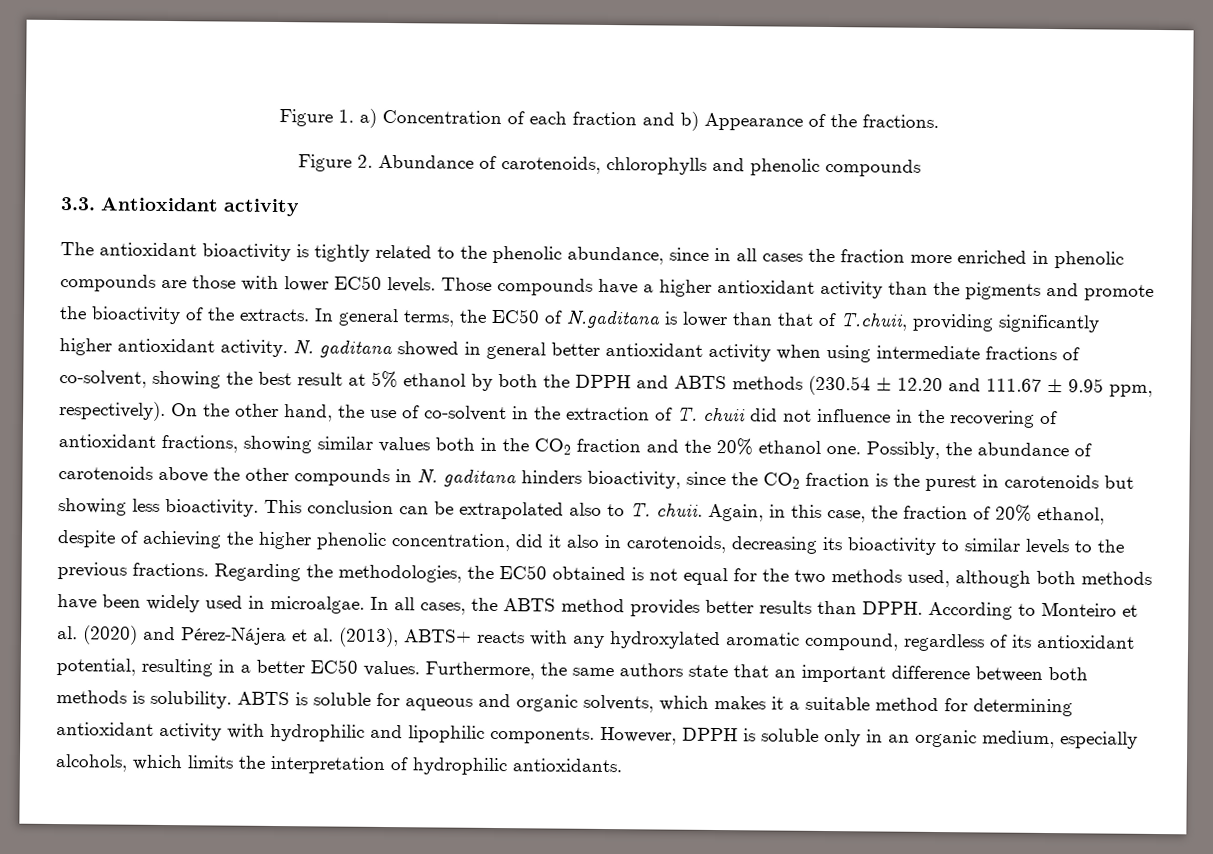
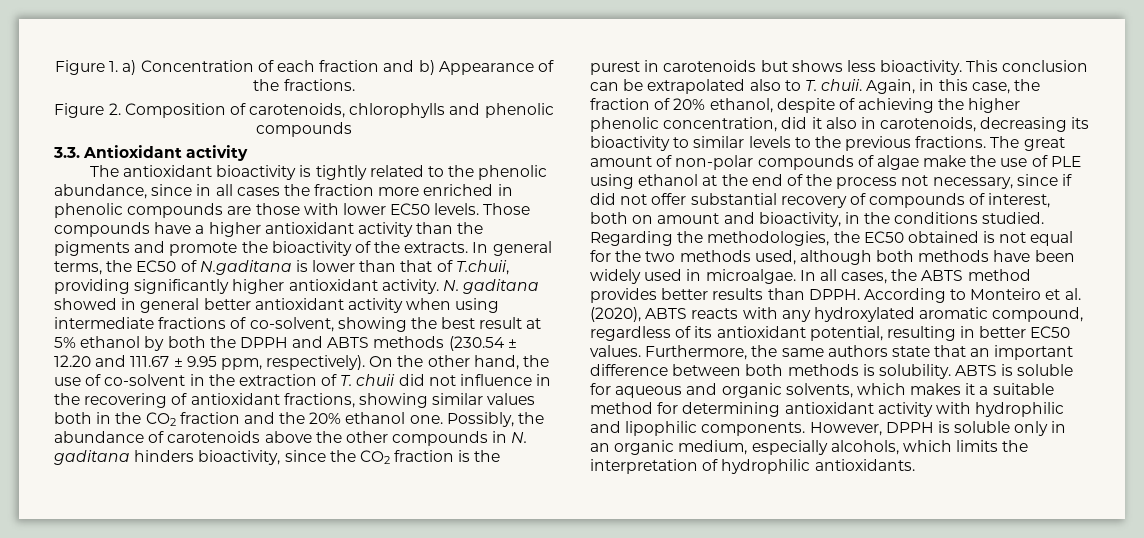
[377,154,474,169] Abundance -> [124,103,226,118] Composition
[58,498,127,516] showing -> [791,60,843,72] shows
(209, 569) none -> [990,136,1065,151] [590,155,1081,170] [590,174,1073,189] [590,193,1051,208] [590,212,1045,227] The great amount of non-polar compounds of algae make the use of PLE using ethanol at the end of the process not necessary, since if did not offer substantial recovery of compounds of interest, both on amount and bioactivity, in the conditions studied.
[83,625,472,648] (2020) and Pérez-Nájera et al. (2013), ABTS+ -> [590,307,688,322] (2020), ABTS
[240,664,251,673] a -> (976, 332) none

